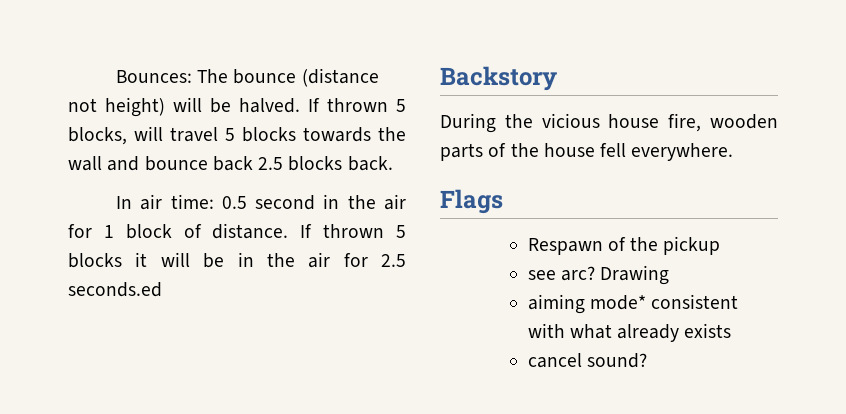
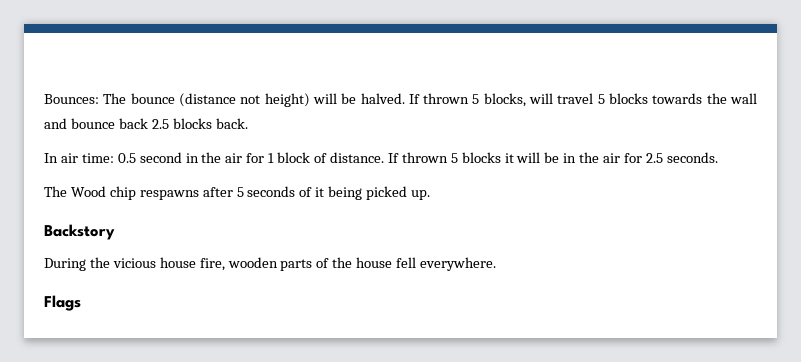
[68,282,162,297] seconds.ed -> [666,152,718,163] [44,186,431,200] seconds. // The Wood chip respawns after 5 seconds of it being picked up.
[527,236,721,255] [527,265,670,285] [527,294,739,314] [527,323,732,342] [527,353,647,368] // Respawn of the pickup // see arc? Drawing // aiming mode* consistent with what already exists // cancel sound? -> (81, 303) none

